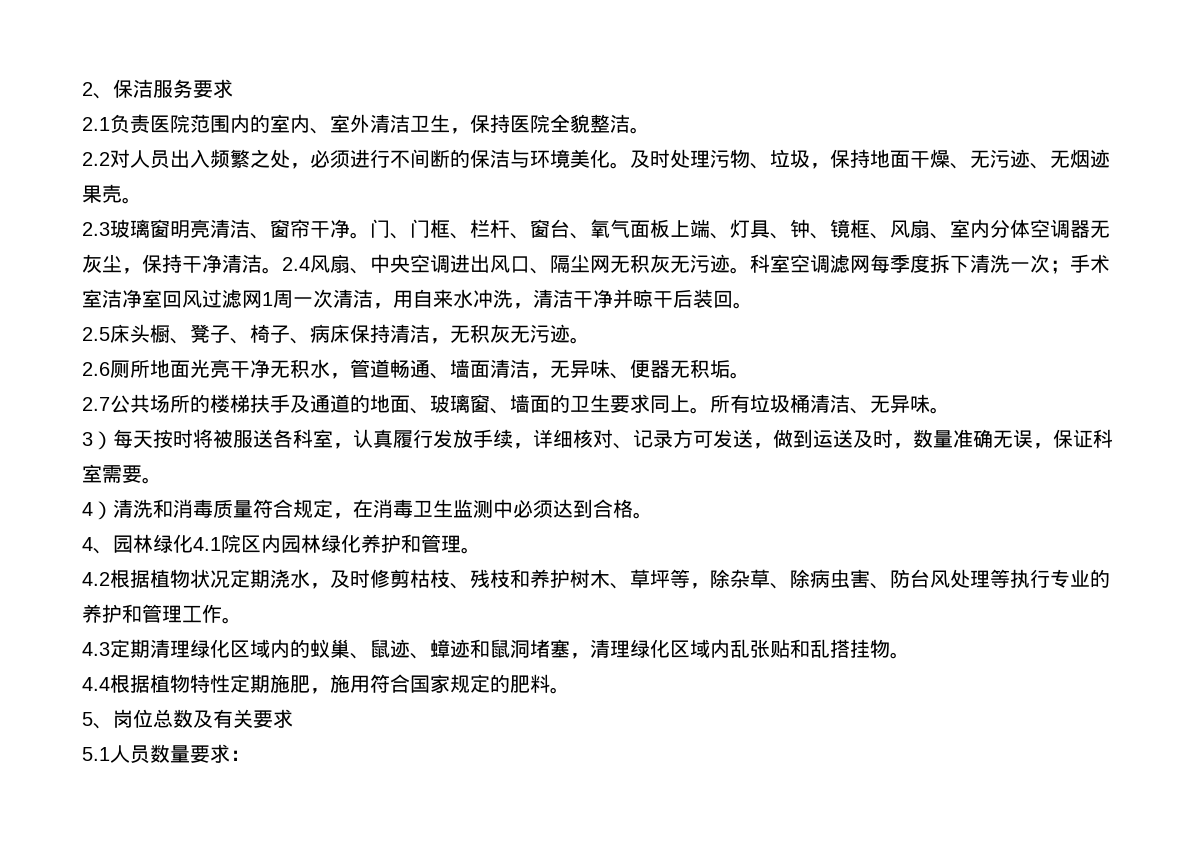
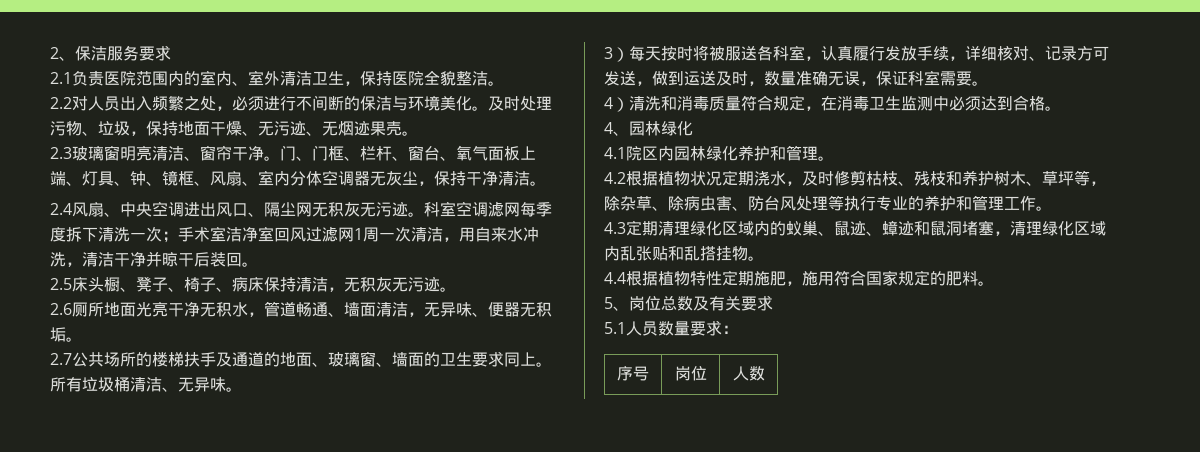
(282, 270) none -> (546, 183) //
(193, 543) none -> (693, 128) //
(250, 755) none -> [617,366,649,381] [674,366,707,381] [732,366,765,381] // 序号 | 岗位 | 人数

